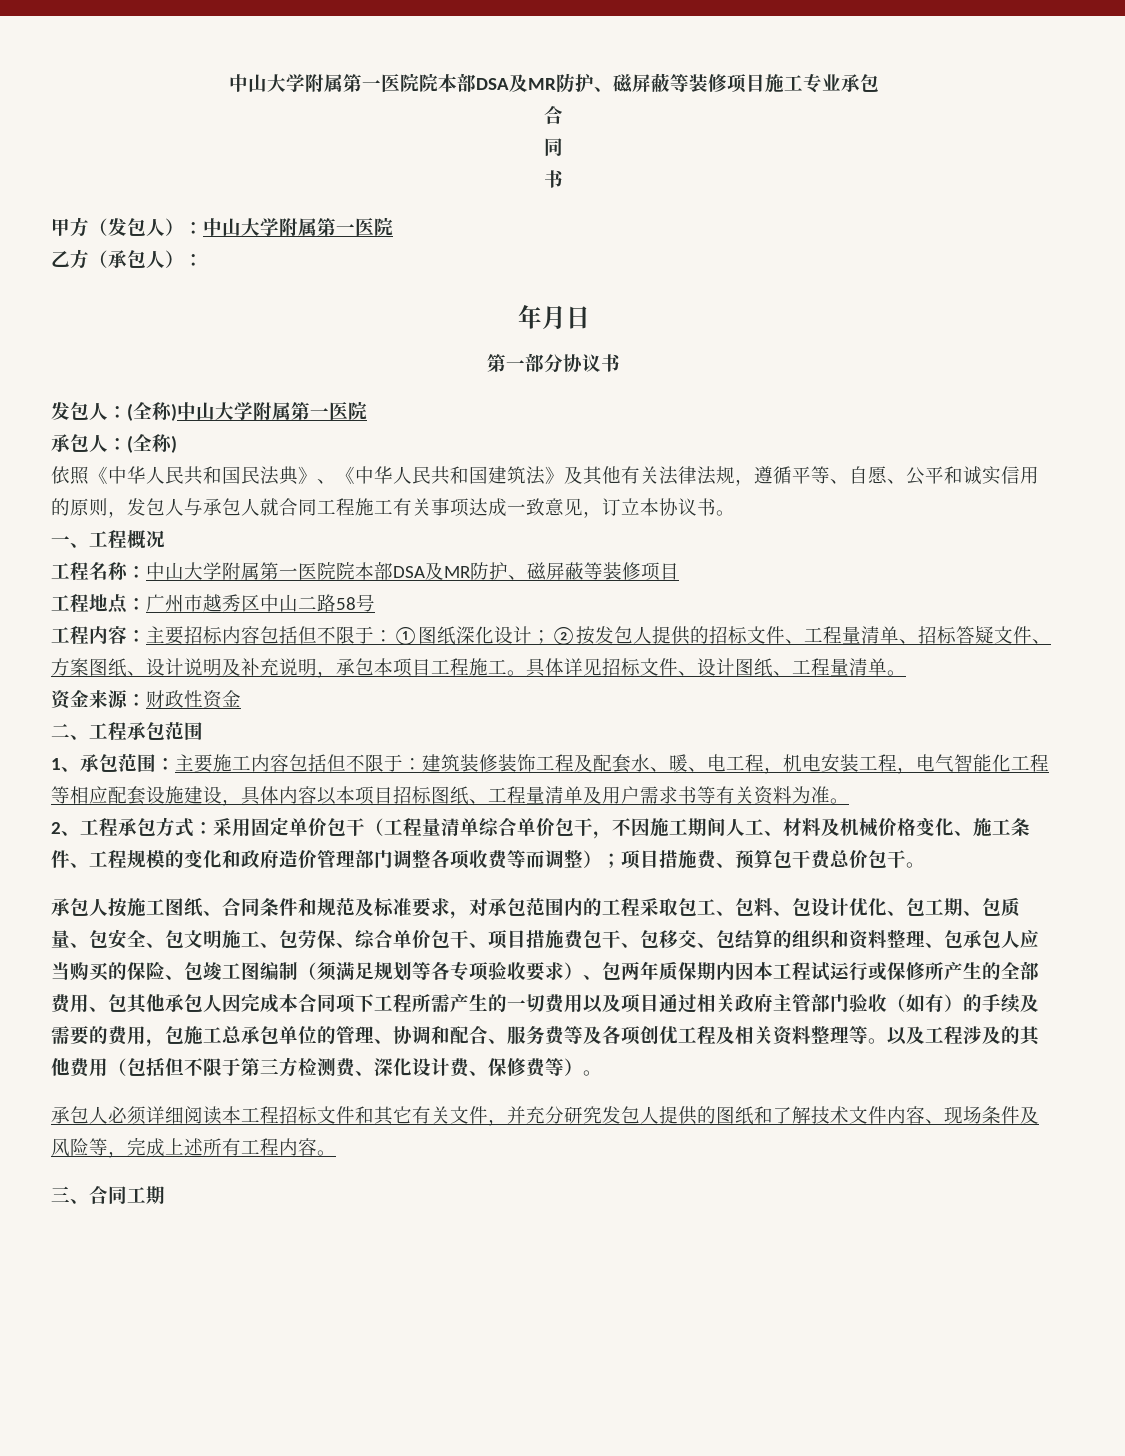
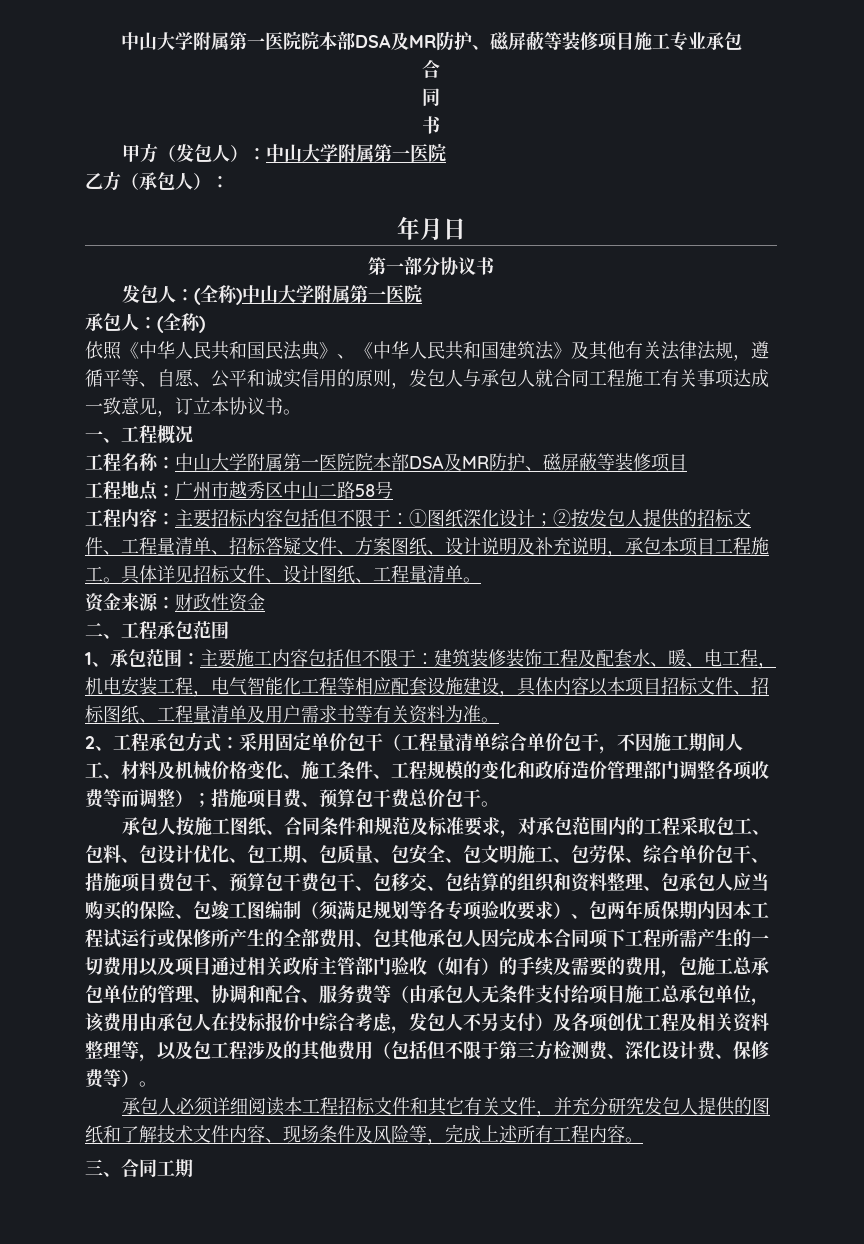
(431, 795) none -> [697,677,769,695] [85,705,104,723] 文件、招标
[621,850,697,869] 项目措施 -> [211,789,283,808] 措施项目
[488,930,564,949] 项目措施 -> [85,873,301,892] 措施项目费包干、预算包干
(583, 1035) none -> [391,984,769,1006] [85,1012,553,1034] （由承包人无条件支付给项目施工总承包单位，该费用由承包人在投标报价中综合考虑，发包人不另支付）
[868,1026,925,1045] 。以及 -> [139,1041,211,1062] ，以及包

